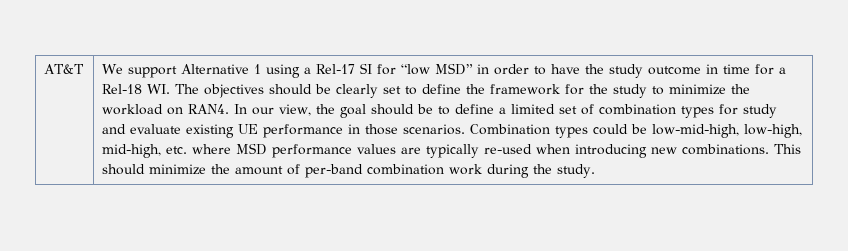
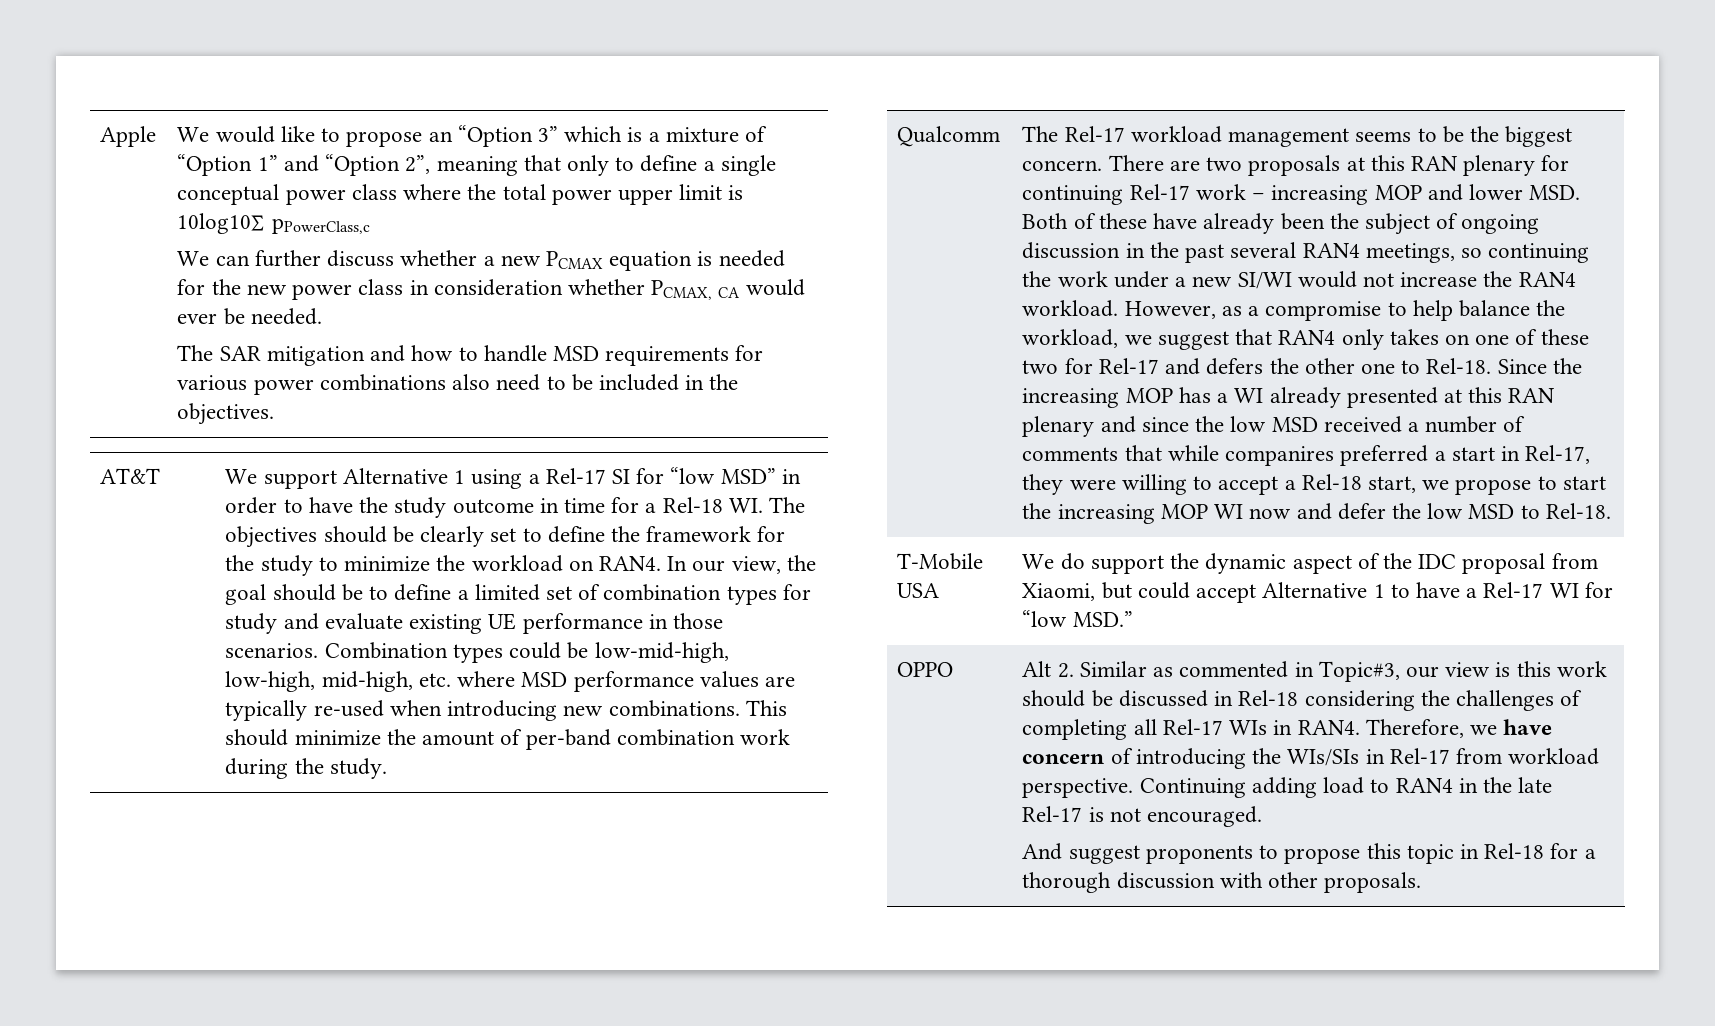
(44, 69) none -> [100,126,157,147] [177,125,767,147] [177,154,776,176] [177,184,744,205] [177,213,370,234] [177,250,785,271] [177,279,805,300] [177,308,322,325] [177,345,764,366] [177,374,739,395] [177,403,275,425] Apple | We would like to propose an “Option 3” which is a mixture of “Option 1” and “Option 2”, meaning that only to define a single conceptual power class where the total power upper limit is 10log10∑ pPowerClass,c // We can further discuss whether a new PCMAX equation is needed for the new power class in consideration whether PCMAX, CA would ever be needed. // The SAR mitigation and how to handle MSD requirements for various power combinations also need to be included in the objectives. //
(596, 171) none -> [897,126,1001,147] [1022,126,1573,147] [1022,155,1570,176] [1022,184,1581,205] [1022,213,1540,235] [1022,242,1590,263] [1022,271,1576,289] [1022,300,1566,321] [1022,329,1589,350] [1022,358,1582,375] [1022,387,1556,408] [1022,416,1526,437] [1022,445,1591,466] [1022,474,1606,495] [1022,503,1611,524] [897,553,984,570] [897,583,940,598] [1022,553,1598,574] [1022,582,1613,603] [1022,610,1133,627] [897,662,954,677] [1022,661,1607,682] [1022,690,1583,711] [1022,719,1553,740] [1022,748,1600,769] [1022,777,1553,798] [1022,806,1263,827] [1022,843,1596,864] [1022,872,1422,893] // Qualcomm | The Rel-17 workload management seems to be the biggest concern. There are two proposals at this RAN plenary for continuing Rel-17 work – increasing MOP and lower MSD. Both of these have already been the subject of ongoing discussion in the past several RAN4 meetings, so continuing the work under a new SI/WI would not increase the RAN4 workload. However, as a compromise to help balance the workload, we suggest that RAN4 only takes on one of these two for Rel-17 and defers the other one to Rel-18. Since the increasing MOP has a WI already presented at this RAN plenary and since the low MSD received a number of comments that while companires preferred a start in Rel-17, they were willing to accept a Rel-18 start, we propose to start the increasing MOP WI now and defer the low MSD to Rel-18. // T-Mobile USA | We do support the dynamic aspect of the IDC proposal from Xiaomi, but could accept Alternative 1 to have a Rel-17 WI for “low MSD.” // OPPO | Alt 2. Similar as commented in Topic#3, our view is this work should be discussed in Rel-18 considering the challenges of completing all Rel-17 WIs in RAN4. Therefore, we have concern of introducing the WIs/SIs in Rel-17 from workload perspective. Continuing adding load to RAN4 in the late Rel-17 is not encouraged. // And suggest proponents to propose this topic in Rel-18 for a thorough discussion with other proposals.

